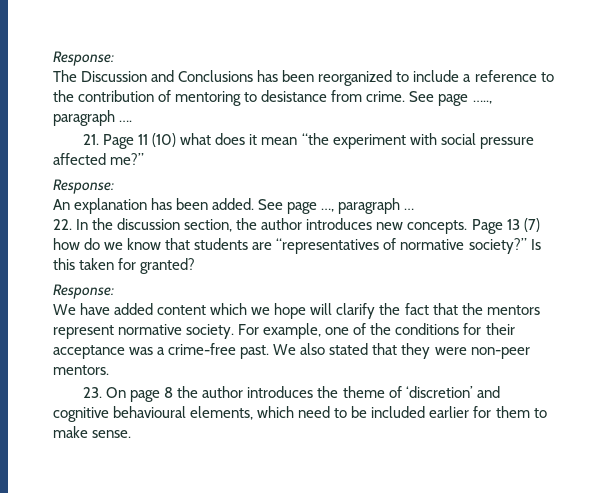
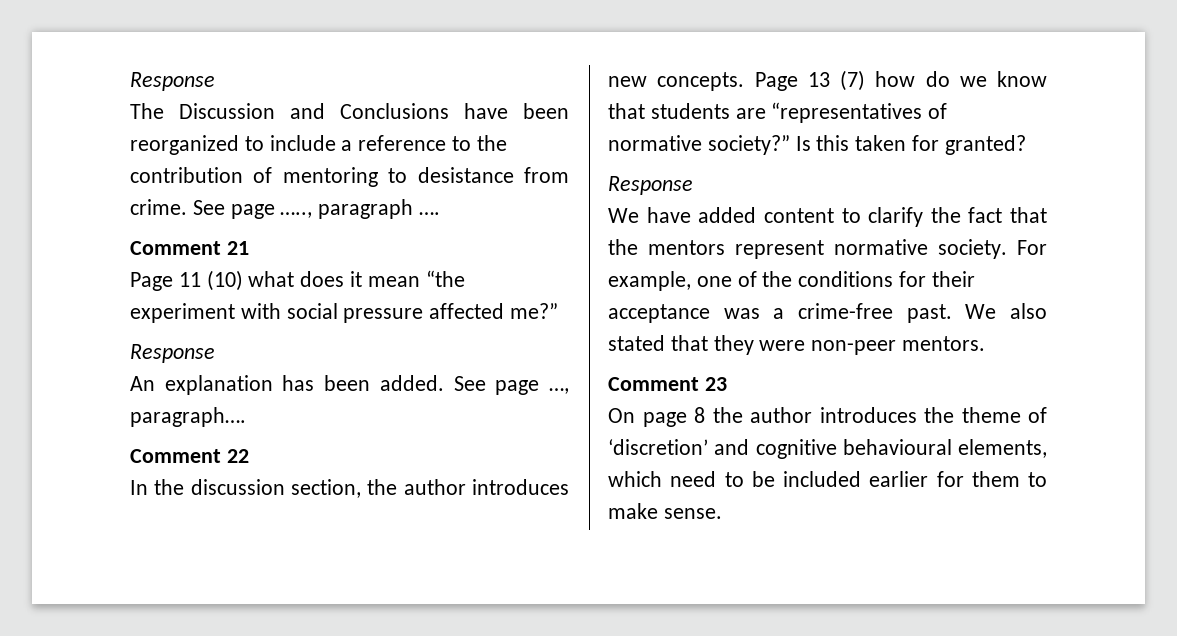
[53,51,114,66] Response: -> [130,72,215,91] Response
[257,70,279,82] has -> [464,103,508,119] have
[83,134,100,145] 21. -> [130,241,249,255] Comment 21 //
[53,179,114,194] Response: -> [130,344,215,363] Response
[338,198,415,214] [53,219,72,230] paragraph … // 22. -> [130,407,246,427] [130,449,249,463] paragraph…. // Comment 22 //
[53,284,114,299] Response: -> [608,176,693,195] Response
[210,303,333,319] which we hope will -> [841,208,861,223] to
[83,387,103,398] 23. -> [608,377,727,391] Comment 23 //

